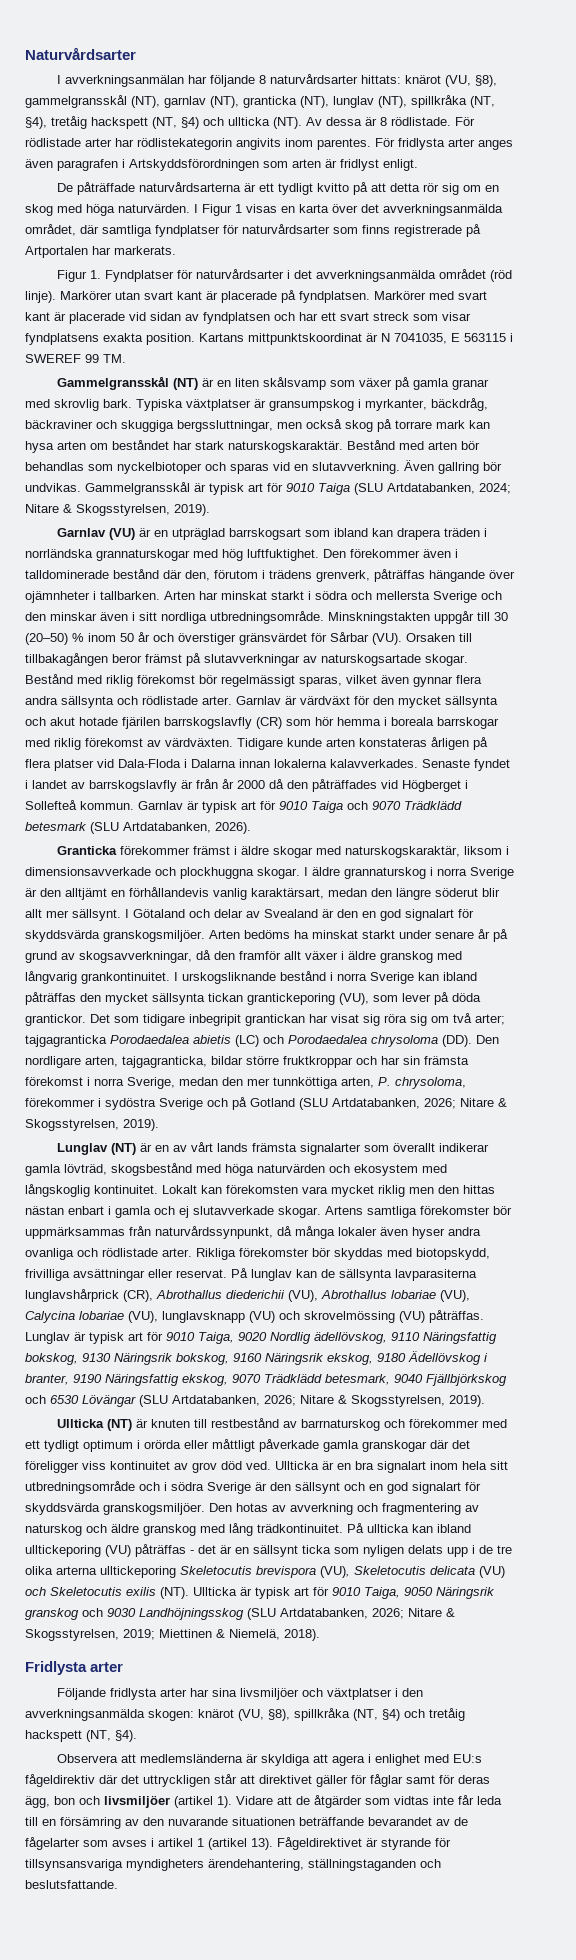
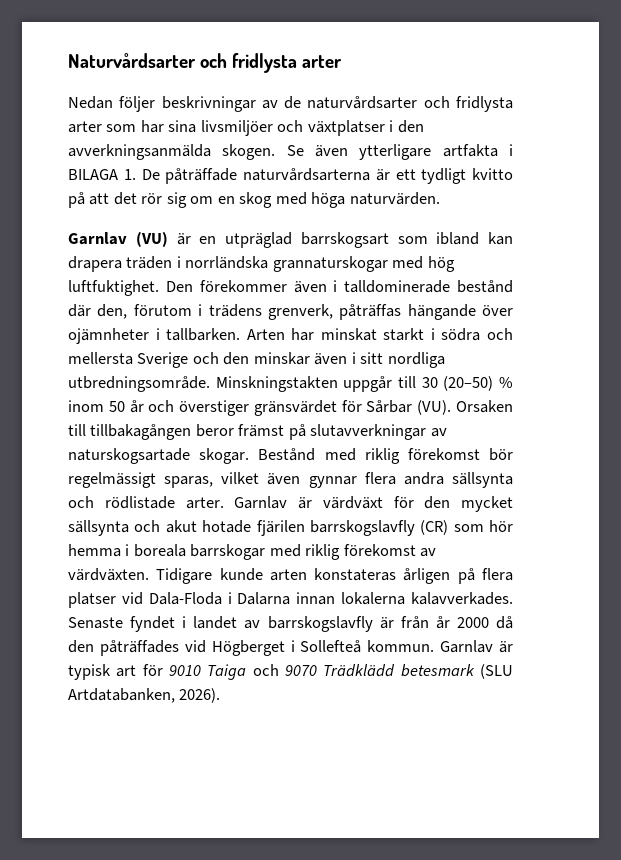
[56,74,497,87] [25,95,495,108] [25,116,475,129] [25,138,513,150] [25,159,418,171] // I avverkningsanmälan har följande 8 naturvårdsarter hittats: knärot (VU, §8), gammelgransskål (NT), garnlav (NT), granticka (NT), lunglav (NT), spillkråka (NT, §4), tretåig hackspett (NT, §4) och ullticka (NT). Av dessa är 8 rödlistade. För rödlistade arter har rödlistekategorin angivits inom parentes. För fridlysta arter anges även paragrafen i Artskyddsförordningen som arten är fridlyst enligt. // -> [200,53,343,73] [68,96,513,112] [68,120,424,136] [68,144,513,160] [68,169,136,180] och fridlysta arter // Nedan följer beskrivningar av de naturvårdsarter och fridlysta arter som har sina livsmiljöer och växtplatser i den avverkningsanmälda skogen. Se även ytterligare artfakta i BILAGA 1.
[389,183,420,192] detta -> [113,192,137,205] det
[194,204,503,216] [25,224,481,237] [25,246,176,258] [56,269,512,282] [25,290,487,303] [25,312,471,324] [25,333,513,345] [25,354,126,363] [56,376,489,390] [25,398,488,411] [25,419,490,432] [25,440,480,453] [25,460,502,474] [25,482,511,495] [25,504,210,516] I Figur 1 visas en karta över det avverkningsanmälda området, där samtliga fyndplatser för naturvårdsarter som finns registrerade på Artportalen har markerats. // Figur 1. Fyndplatser för naturvårdsarter i det avverkningsanmälda området (röd linje). Markörer utan svart kant är placerade på fyndplatsen. Markörer med svart kant är placerade vid sidan av fyndplatsen och har ett svart streck som visar fyndplatsens exakta position. Kartans mittpunktskoordinat är N 7041035, E 563115 i SWEREF 99 TM. // Gammelgransskål (NT) är en liten skålsvamp som växer på gamla granar med skrovlig bark. Typiska växtplatser är gransumpskog i myrkanter, bäckdråg, bäckraviner och skuggiga bergssluttningar, men också skog på torrare mark kan hysa arten om beståndet har stark naturskogskaraktär. Bestånd med arten bör behandlas som nyckelbiotoper och sparas vid en slutavverkning. Även gallring bör undvikas. Gammelgransskål är typisk art för 9010 Taiga (SLU Artdatabanken, 2024; Nitare & Skogsstyrelsen, 2019). -> (440, 198) none
[56,846,509,858] [25,867,514,879] [25,887,500,900] [25,909,474,921] [25,929,508,942] [25,950,462,963] [25,971,477,984] [25,992,481,1005] [25,1013,505,1026] [25,1035,499,1047] [25,1056,469,1068] [25,1077,466,1089] [25,1097,507,1110] [25,1119,159,1131] [56,1142,489,1155] [25,1163,447,1176] [25,1184,495,1197] [25,1206,512,1218] [25,1226,481,1239] [25,1248,490,1260] [25,1268,477,1281] [25,1289,470,1302] [25,1310,484,1323] [25,1332,497,1344] [25,1351,488,1365] [25,1374,507,1386] [25,1395,485,1407] [56,1418,507,1431] [25,1439,470,1452] [25,1461,508,1473] [25,1481,481,1494] [25,1503,479,1515] [25,1523,471,1536] [25,1544,512,1557] [25,1566,505,1578] [25,1587,495,1599] [25,1608,455,1620] [25,1629,320,1641] [25,1661,124,1675] [56,1688,423,1700] [25,1708,465,1721] [25,1730,137,1742] [56,1754,482,1766] [25,1774,490,1787] [25,1795,502,1808] [25,1817,468,1829] [25,1837,451,1850] [25,1859,441,1871] [25,1880,118,1889] // Granticka förekommer främst i äldre skogar med naturskogskaraktär, liksom i dimensionsavverkade och plockhuggna skogar. I äldre grannaturskog i norra Sverige är den alltjämt en förhållandevis vanlig karaktärsart, medan den längre söderut blir allt mer sällsynt. I Götaland och delar av Svealand är den en god signalart för skyddsvärda granskogsmiljöer. Arten bedöms ha minskat starkt under senare år på grund av skogsavverkningar, då den framför allt växer i äldre granskog med långvarig grankontinuitet. I urskogsliknande bestånd i norra Sverige kan ibland påträffas den mycket sällsynta tickan grantickeporing (VU), som lever på döda grantickor. Det som tidigare inbegripit grantickan har visat sig röra sig om två arter; tajgagranticka Porodaedalea abietis (LC) och Porodaedalea chrysoloma (DD). Den nordligare arten, tajgagranticka, bildar större fruktkroppar och har sin främsta förekomst i norra Sverige, medan den mer tunnköttiga arten, P. chrysoloma, förekommer i sydöstra Sverige och på Gotland (SLU Artdatabanken, 2026; Nitare & Skogsstyrelsen, 2019). // Lunglav (NT) är en av vårt lands främsta signalarter som överallt indikerar gamla lövträd, skogsbestånd med höga naturvärden och ekosystem med långskoglig kontinuitet. Lokalt kan förekomsten vara mycket riklig men den hittas nästan enbart i gamla och ej slutavverkade skogar. Artens samtliga förekomster bör uppmärksammas från naturvårdssynpunkt, då många lokaler även hyser andra ovanliga och rödlistade arter. Rikliga förekomster bör skyddas med biotopskydd, frivilliga avsättningar eller reservat. På lunglav kan de sällsynta lavparasiterna lunglavshårprick (CR), Abrothallus diederichii (VU), Abrothallus lobariae (VU), Calycina lobariae (VU), lunglavsknapp (VU) och skrovelmössing (VU) påträffas. Lunglav är typisk art för 9010 Taiga, 9020 Nordlig ädellövskog, 9110 Näringsfattig bokskog, 9130 Näringsrik bokskog, 9160 Näringsrik ekskog, 9180 Ädellövskog i branter, 9190 Näringsfattig ekskog, 9070 Trädklädd betesmark, 9040 Fjällbjörkskog och 6530 Lövängar (SLU Artdatabanken, 2026; Nitare & Skogsstyrelsen, 2019). // Ullticka (NT) är knuten till restbestånd av barrnaturskog och förekommer med ett tydligt optimum i orörda eller måttligt påverkade gamla granskogar där det föreligger viss kontinuitet av grov död ved. Ullticka är en bra signalart inom hela sitt utbredningsområde och i södra Sverige är den sällsynt och en god signalart för skyddsvärda granskogsmiljöer. Den hotas av avverkning och fragmentering av naturskog och äldre granskog med lång trädkontinuitet. På ullticka kan ibland ulltickeporing (VU) påträffas - det är en sällsynt ticka som nyligen delats upp i de tre olika arterna ulltickeporing Skeletocutis brevispora (VU), Skeletocutis delicata (VU) och Skeletocutis exilis (NT). Ullticka är typisk art för 9010 Taiga, 9050 Näringsrik granskog och 9030 Landhöjningsskog (SLU Artdatabanken, 2026; Nitare & Skogsstyrelsen, 2019; Miettinen & Niemelä, 2018). // Fridlysta arter // Följande fridlysta arter har sina livsmiljöer och växtplatser i den avverkningsanmälda skogen: knärot (VU, §8), spillkråka (NT, §4) och tretåig hackspett (NT, §4). // Observera att medlemsländerna är skyldiga att agera i enlighet med EU:s fågeldirektiv där det uttryckligen står att direktivet gäller för fåglar samt för deras ägg, bon och livsmiljöer (artikel 1). Vidare att de åtgärder som vidtas inte får leda till en försämring av den nuvarande situationen beträffande bevarandet av de fågelarter som avses i artikel 1 (artikel 13). Fågeldirektivet är styrande för tillsynsansvariga myndigheters ärendehantering, ställningstaganden och beslutsfattande. -> (221, 695) none

